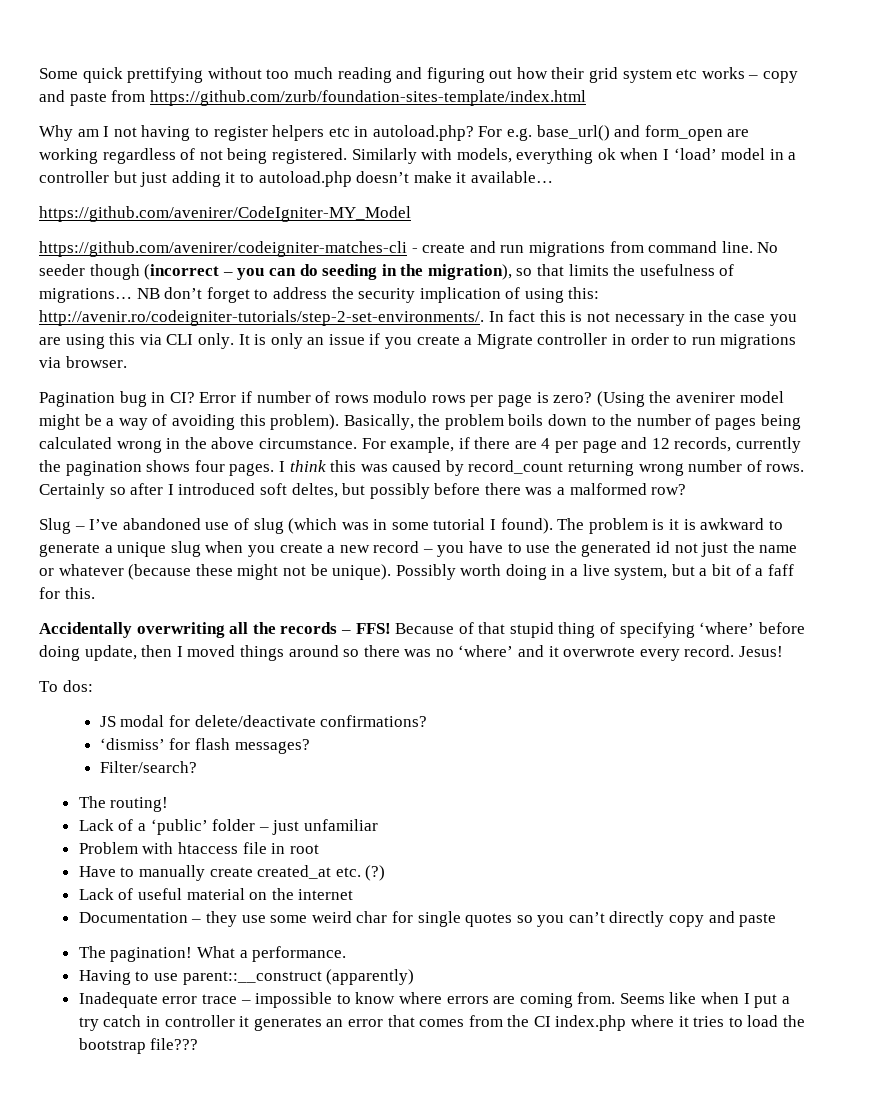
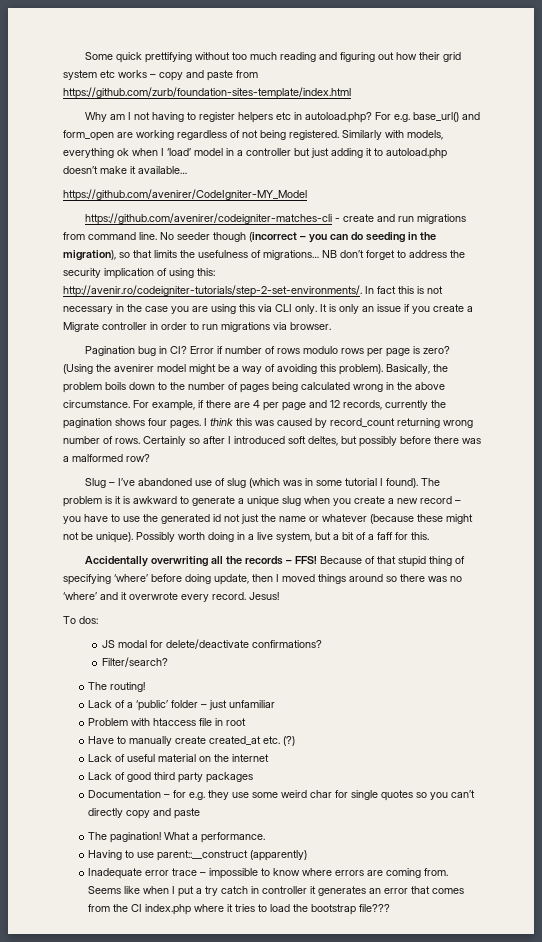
[99,738,310,754] // ‘dismiss’ for flash messages? -> (322, 644) none
(354, 894) none -> [88,772,254,783] // Lack of good third party packages
(202, 921) none -> [173,790,206,800] for e.g.

